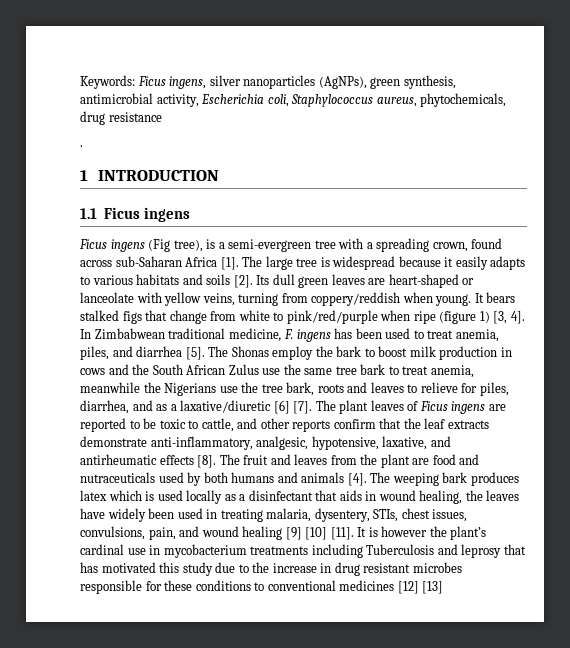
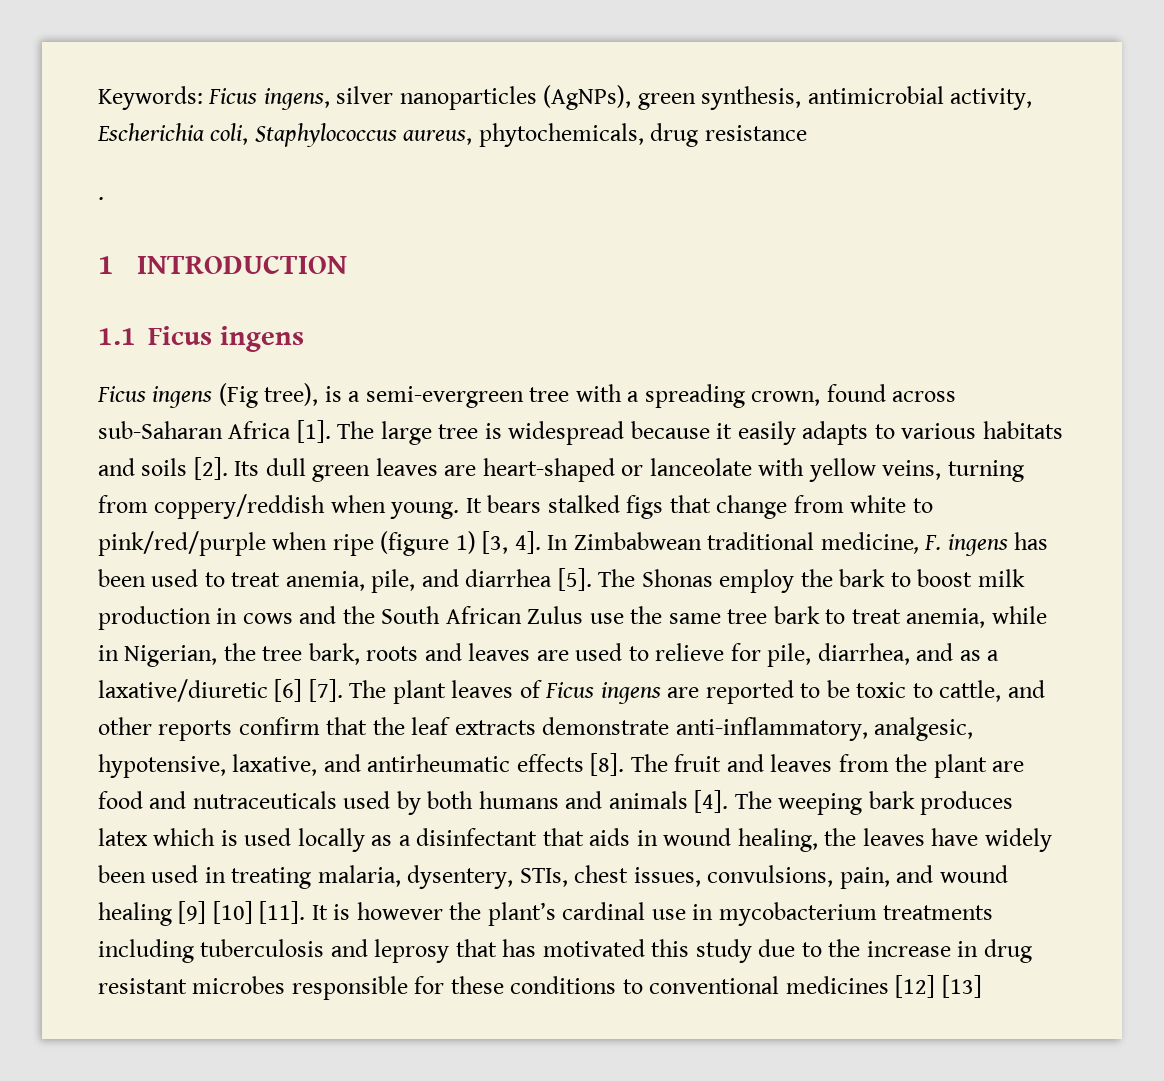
[80,346,109,360] piles, -> [371,569,416,593] pile,
[80,382,238,396] meanwhile the Nigerians use -> [991,606,1047,624] [98,645,218,667] while in Nigerian,
(404, 387) none -> [536,643,623,661] are used
[479,382,509,396] piles, -> [767,643,812,667] pile,
[366,544,435,555] Tuberculosis -> [200,939,325,957] tuberculosis

